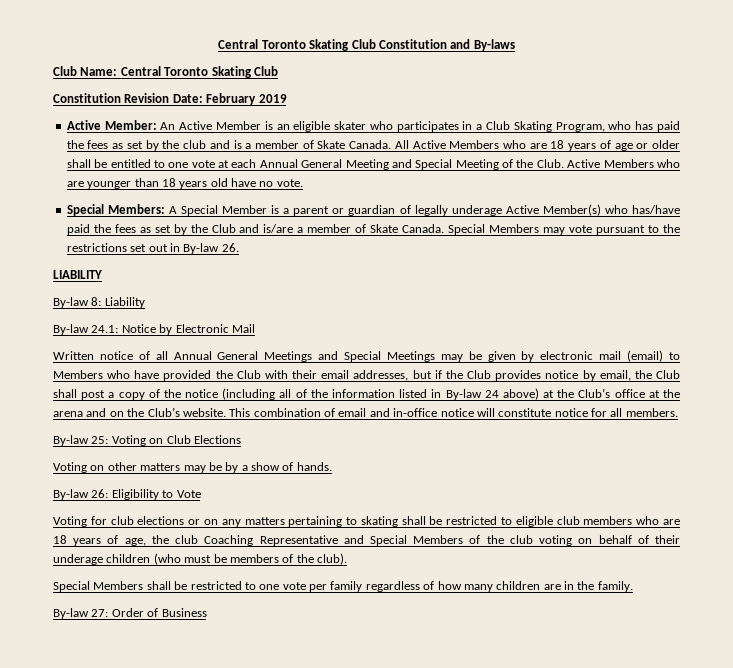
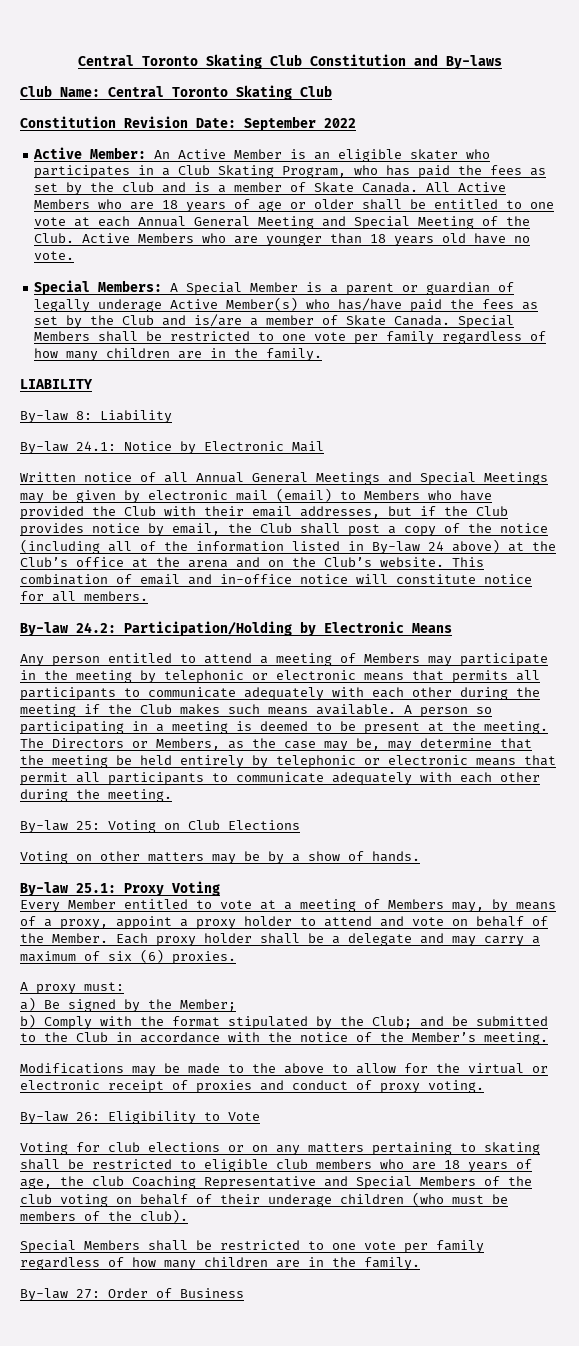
[206,93,287,105] February 2019 -> [244,116,356,131] September 2022
[543,224,680,235] [66,243,239,254] may vote pursuant to the restrictions set out in By-law 26. -> [98,331,547,344] [34,348,323,361] shall be restricted to one vote per family regardless of how many children are in the family.
(678, 412) none -> [20,621,452,636] [20,653,548,666] [20,670,540,683] [20,687,540,700] [20,704,492,717] [20,721,548,734] [20,738,532,751] [20,755,556,768] [20,772,540,785] [20,789,172,802] // By-law 24.2: Participation/Holding by Electronic Means // Any person entitled to attend a meeting of Members may participate in the meeting by telephonic or electronic means that permits all participants to communicate adequately with each other during the meeting if the Club makes such means available. A person so participating in a meeting is deemed to be present at the meeting. The Directors or Members, as the case may be, may determine that the meeting be held entirely by telephonic or electronic means that permit all participants to communicate adequately with each other during the meeting.
(332, 466) none -> [20,881,220,896] [20,899,556,912] [20,916,548,929] [20,933,540,946] [20,949,236,964] [20,982,124,994] [20,997,236,1012] [20,1014,548,1029] [20,1032,548,1045] [20,1063,548,1076] [20,1080,484,1093] // By-law 25.1: Proxy Voting // Every Member entitled to vote at a meeting of Members may, by means of a proxy, appoint a proxy holder to attend and vote on behalf of the Member. Each proxy holder shall be a delegate and may carry a maximum of six (6) proxies. // A proxy must: // a) Be signed by the Member; // b) Comply with the format stipulated by the Club; and be submitted to the Club in accordance with the notice of the Member’s meeting. // Modifications may be made to the above to allow for the virtual or electronic receipt of proxies and conduct of proxy voting.

